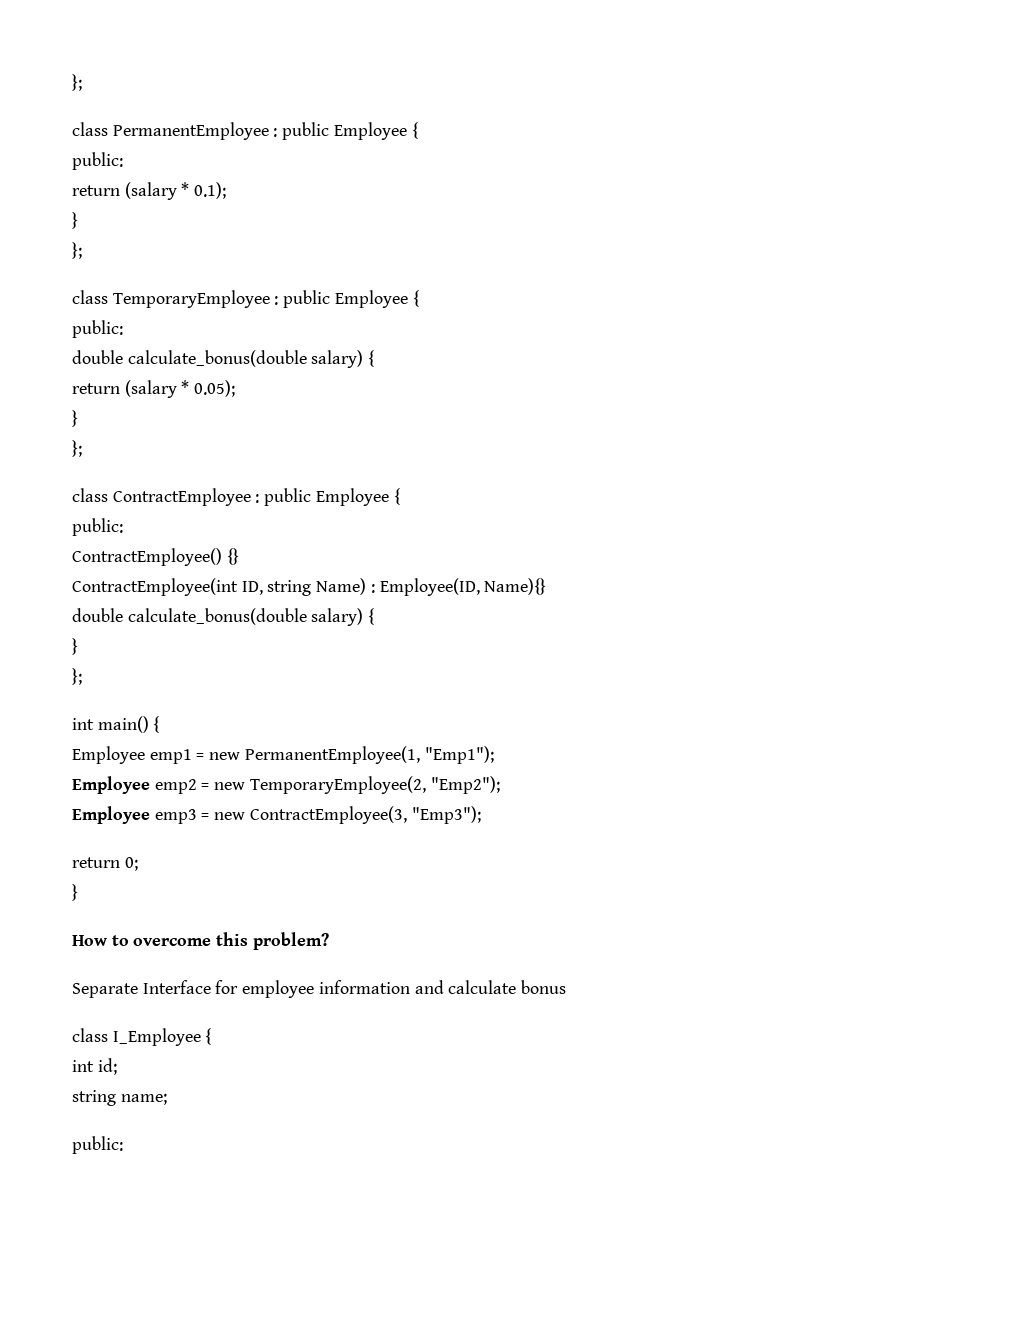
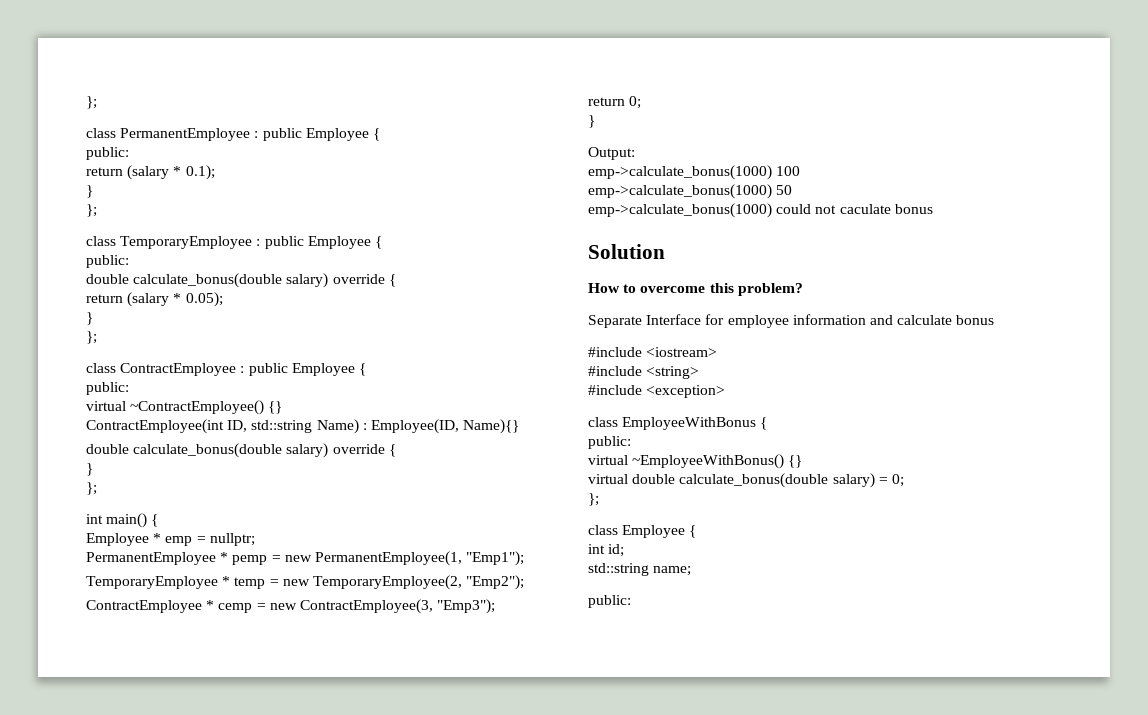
(364, 359) none -> [332,274,385,284] override
[72,548,222,566] ContractEmployee() -> [86,400,265,415] virtual ~ContractEmployee()
[267,580,312,596] string -> [251,420,313,433] std::string
(364, 617) none -> [332,444,385,454] override
[149,749,192,764] emp1 -> [153,533,255,546] [86,552,268,565] * emp = nullptr; // PermanentEmployee * pemp
[72,776,197,794] Employee emp2 -> [86,576,266,589] TemporaryEmployee * temp
[72,806,197,824] Employee emp3 -> [86,600,253,613] ContractEmployee * cemp
(78, 892) none -> [588,147,635,160] [588,165,801,180] [588,184,793,199] [588,203,933,218] [588,244,665,259] // Output: // emp->calculate_bonus(1000) 100 // emp->calculate_bonus(1000) 50 // emp->calculate_bonus(1000) could not caculate bonus // Solution
[72,1028,201,1046] class I_Employee -> [588,347,718,357] [588,366,700,379] [588,385,726,398] [588,417,768,430] [588,436,631,449] [588,454,803,469] [588,473,904,488] [588,493,599,506] [588,525,686,538] #include <iostream> // #include <string> // #include <exception> // class EmployeeWithBonus { // public: // virtual ~EmployeeWithBonus() {} // virtual double calculate_bonus(double salary) = 0; // }; // class Employee
[72,1090,116,1106] string -> [588,563,649,576] std::string

